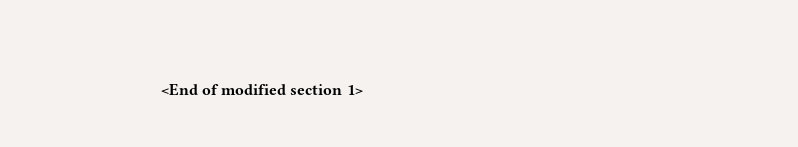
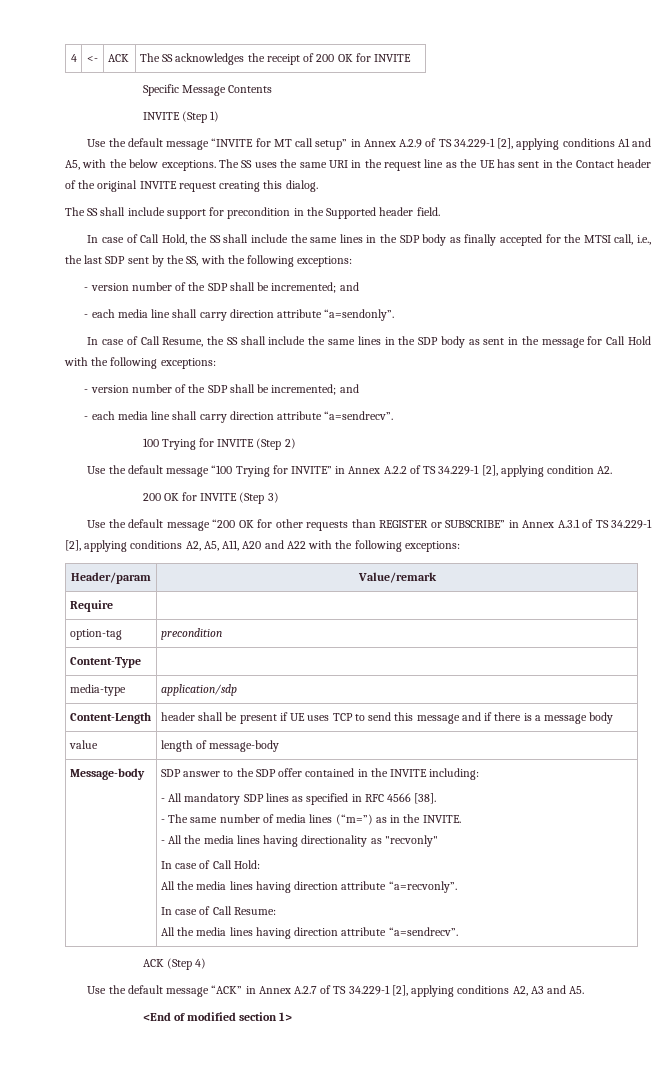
(160, 89) none -> [70,54,77,62] [87,56,98,62] [107,54,129,62] [139,53,412,65] [142,84,272,96] [142,111,219,123] [87,138,651,150] [65,159,651,171] [65,180,318,192] [65,207,440,219] [87,234,652,246] [65,255,353,267] [84,282,359,293] [84,309,395,321] [87,336,651,348] [64,357,216,369] [84,384,359,395] [84,411,394,423] [142,438,296,450] [87,465,613,477] [142,492,279,504] [87,519,652,531] [65,540,460,552] [71,572,151,584] [357,572,437,583] [69,600,113,612] [69,629,122,640] [160,628,222,640] [69,657,141,668] [69,684,126,696] [160,684,237,696] [69,712,151,724] [160,712,614,724] [68,740,98,749] [160,740,280,752] [69,768,145,780] [160,768,480,780] [160,793,437,805] [160,814,461,825] [160,835,438,847] [160,860,260,869] [160,881,457,893] [160,906,276,915] [160,927,458,939] [142,958,206,970] [87,985,585,997] 4 | <- | ACK | The SS acknowledges the receipt of 200 OK for INVITE // Specific Message Contents // INVITE (Step 1) // Use the default message “INVITE for MT call setup” in Annex A.2.9 of TS 34.229-1 [2], applying conditions A1 and A5, with the below exceptions. The SS uses the same URI in the request line as the UE has sent in the Contact header of the original INVITE request creating this dialog. // The SS shall include support for precondition in the Supported header field. // In case of Call Hold, the SS shall include the same lines in the SDP body as finally accepted for the MTSI call, i.e., the last SDP sent by the SS, with the following exceptions: // - version number of the SDP shall be incremented; and // - each media line shall carry direction attribute “a=sendonly”. // In case of Call Resume, the SS shall include the same lines in the SDP body as sent in the message for Call Hold with the following exceptions: // - version number of the SDP shall be incremented; and // - each media line shall carry direction attribute “a=sendrecv”. // 100 Trying for INVITE (Step 2) // Use the default message “100 Trying for INVITE” in Annex A.2.2 of TS 34.229-1 [2], applying condition A2. // 200 OK for INVITE (Step 3) // Use the default message “200 OK for other requests than REGISTER or SUBSCRIBE” in Annex A.3.1 of TS 34.229-1 [2], applying conditions A2, A5, A11, A20 and A22 with the following exceptions: // Header/param | Value/remark // Require | // option-tag | precondition // Content-Type | // media-type | application/sdp // Content-Length | header shall be present if UE uses TCP to send this message and if there is a message body // value | length of message-body // Message-body | SDP answer to the SDP offer contained in the INVITE including: // - All mandatory SDP lines as specified in RFC 4566 [38]. // - The same number of media lines (“m=”) as in the INVITE. // - All the media lines having directionality as "recvonly" // In case of Call Hold: // All the media lines having direction attribute “a=recvonly”. // In case of Call Resume: // All the media lines having direction attribute “a=sendrecv”. // ACK (Step 4) // Use the default message “ACK” in Annex A.2.7 of TS 34.229-1 [2], applying conditions A2, A3 and A5. //

